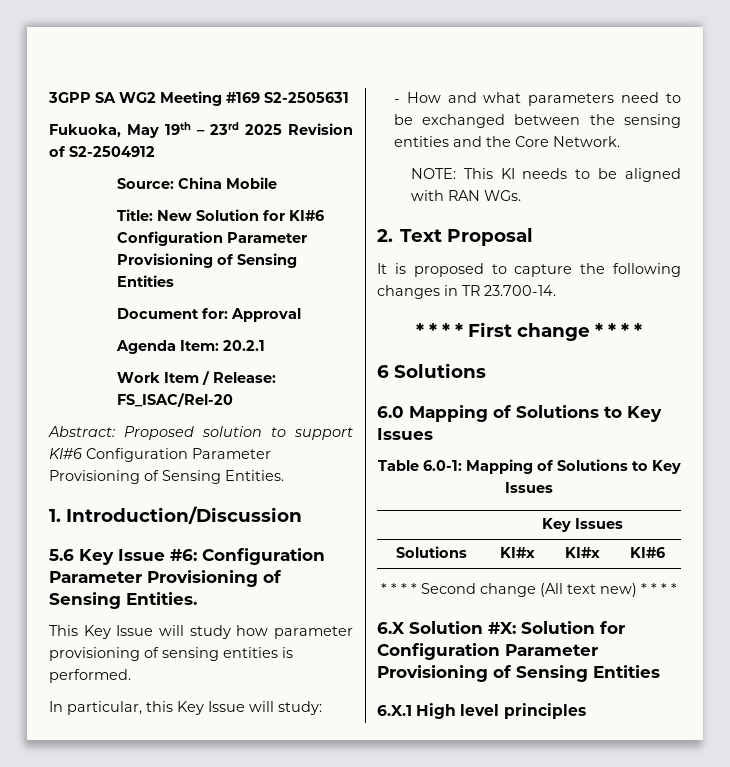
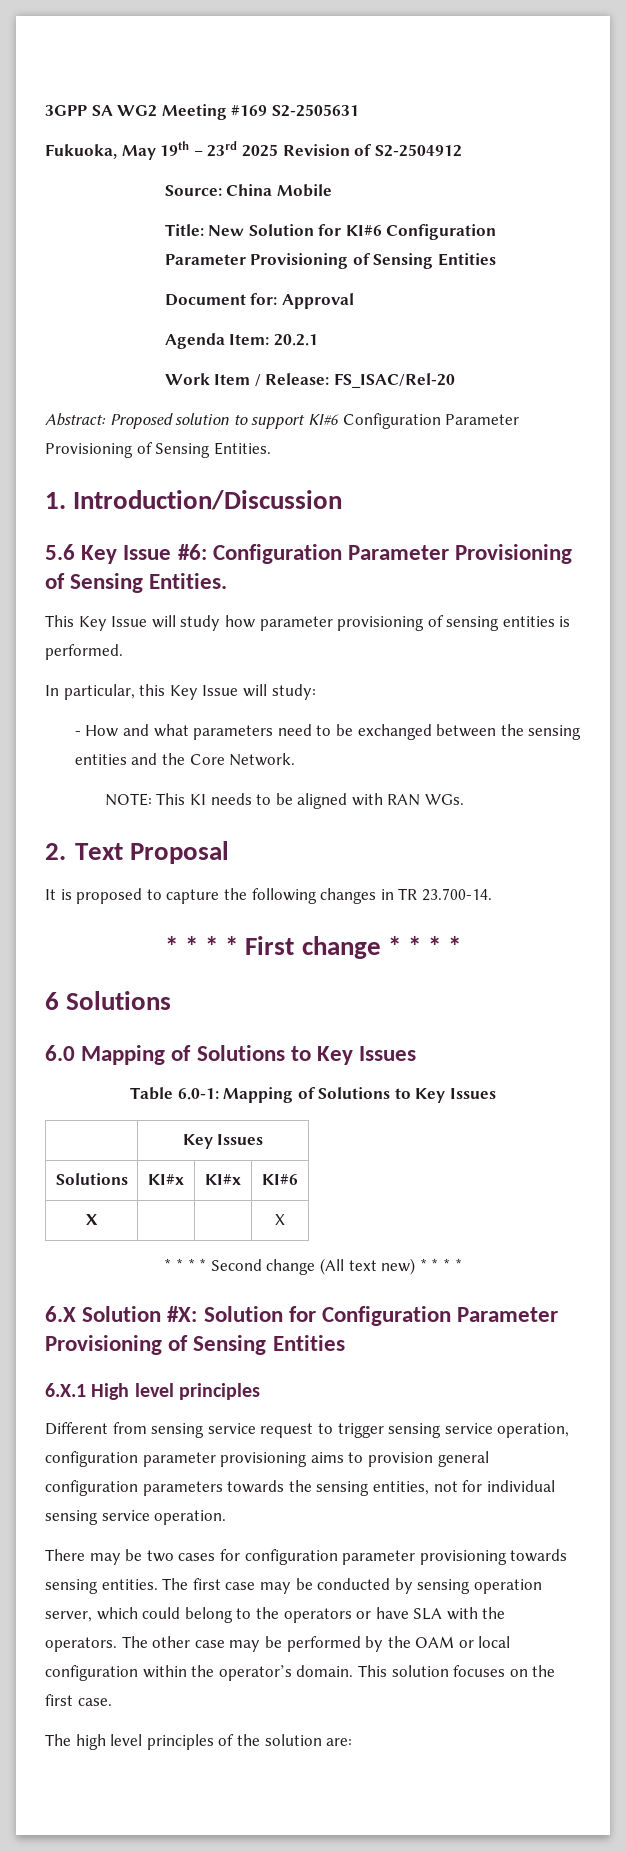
(665, 552) none -> [86,1214,98,1225] [275,1214,285,1225] // X | | | X
(586, 711) none -> [45,1422,570,1438] [45,1451,489,1467] [45,1480,555,1496] [45,1510,227,1525] [45,1549,568,1565] [45,1578,542,1594] [45,1607,506,1623] [45,1636,511,1652] [45,1665,556,1681] [45,1694,112,1706] [45,1734,353,1750] // Different from sensing service request to trigger sensing service operation, configuration parameter provisioning aims to provision general configuration parameters towards the sensing entities, not for individual sensing service operation. // There may be two cases for configuration parameter provisioning towards sensing entities. The first case may be conducted by sensing operation server, which could belong to the operators or have SLA with the operators. The other case may be performed by the OAM or local configuration within the operator’s domain. This solution focuses on the first case. // The high level principles of the solution are:

